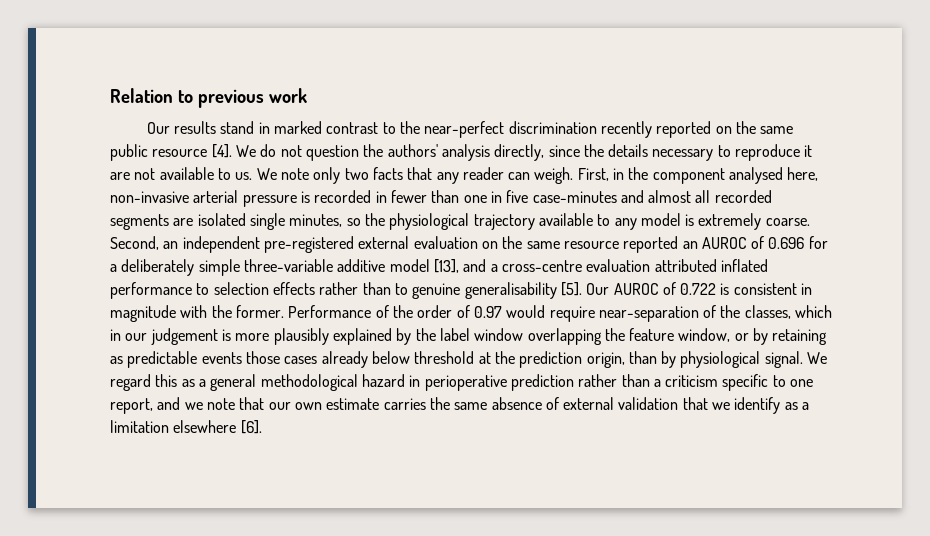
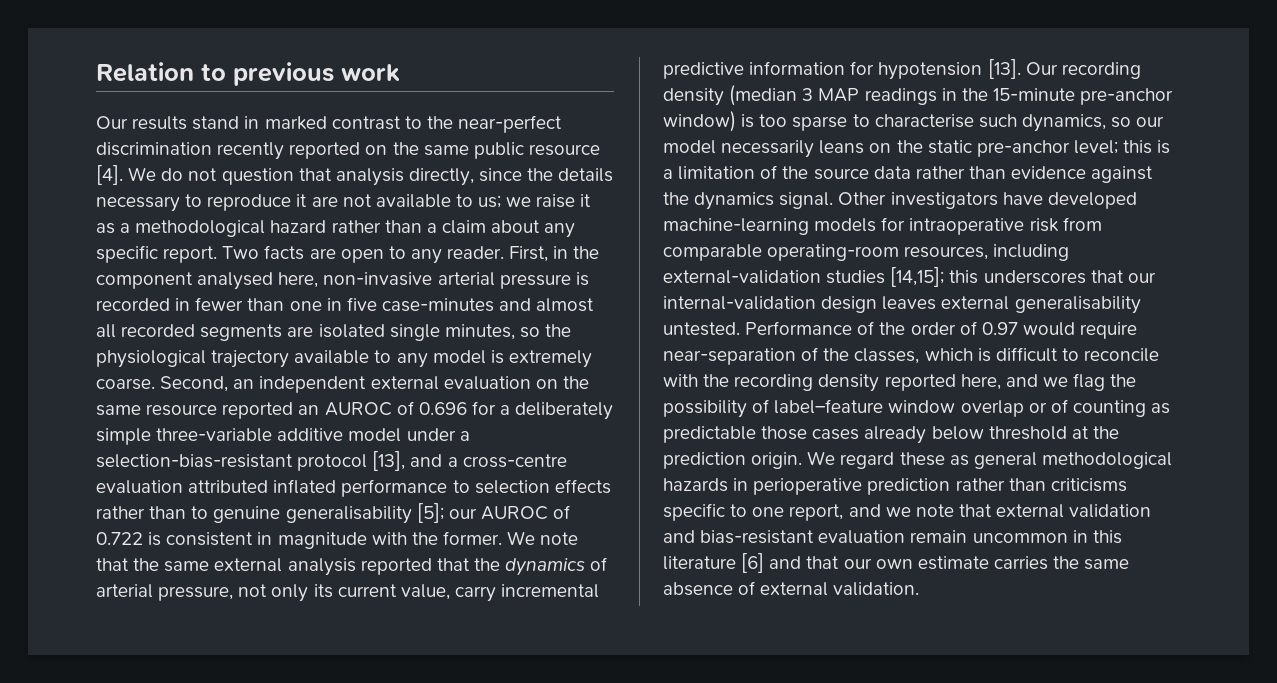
[363,144,438,157] the authors' -> [298,168,332,181] that
[235,167,574,184] us. We note only two facts that any reader can weigh. -> [478,194,592,208] [96,220,576,238] [96,245,505,264] us; we raise it as a methodological hazard rather than a claim about any specific report. Two facts are open to any reader.
[263,236,354,253] pre-registered -> (367, 384) none
(430, 265) none -> [406,428,470,441] [96,454,368,471] under a selection-bias-resistant protocol
[560,282,610,296] [5]. Our -> [416,503,477,523] [5]; our
(284, 311) none -> [507,531,579,545] [96,557,608,576] [96,584,600,602] [663,59,1141,80] [663,85,1174,106] [663,111,1165,132] [663,140,1171,158] [663,165,1154,183] [663,192,1137,210] [663,217,1102,235] [663,244,1070,261] [663,267,1156,287] [663,296,1141,314] [663,322,740,336] We note that the same external analysis reported that the dynamics of arterial pressure, not only its current value, carry incremental predictive information for hypotension [13]. Our recording density (median 3 MAP readings in the 15-minute pre-anchor window) is too sparse to characterise such dynamics, so our model necessarily leans on the static pre-anchor level; this is a limitation of the source data rather than evidence against the dynamics signal. Other investigators have developed machine-learning models for intraoperative risk from comparable operating-room resources, including external-validation studies [14,15]; this underscores that our internal-validation design leaves external generalisability untested.
[110,328,828,345] in our judgement is more plausibly explained by the label window overlapping the feature window, or by retaining -> [977,347,1160,362] [663,373,1137,392] [663,399,1146,418] is difficult to reconcile with the recording density reported here, and we flag the possibility of label–feature window overlap or of counting
[201,352,242,364] events -> (756, 434) none
[586,351,828,368] [110,374,206,391] origin, than by physiological signal. We regard this as a -> [751,451,969,469] origin. We regard these as
[361,374,405,387] hazard -> [663,478,728,492] hazards
[653,375,719,387] a criticism -> [1050,478,1127,492] criticisms
(265, 403) none -> [996,504,1152,518] [663,530,1122,544] [663,553,840,573] external validation and bias-resistant evaluation remain uncommon in this literature [6] and that
[618,397,810,414] [110,420,262,434] validation that we identify as a limitation elsewhere [6]. -> [833,582,920,596] validation.

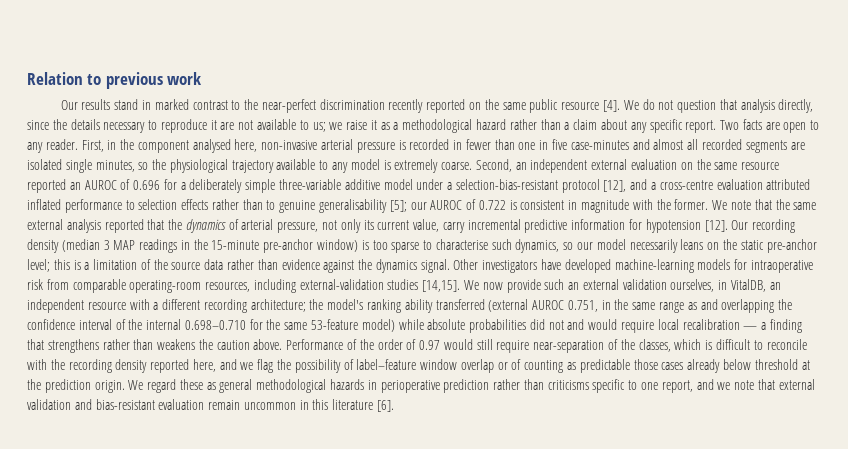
[372,451,406,471] [13], -> [603,180,627,192] [12],
[987,59,1021,79] [13]. -> [704,220,728,232] [12].
[890,267,1156,287] [663,296,1141,314] [663,322,740,336] [14,15]; this underscores that our internal-validation design leaves external generalisability untested. -> [422,279,781,293] [27,299,793,313] [27,319,802,333] [27,339,283,353] [14,15]. We now provide such an external validation ourselves, in VitalDB, an independent resource with a different recording architecture; the model's ranking ability transferred (external AUROC 0.751, in the same range as and overlapping the confidence interval of the internal 0.698–0.710 for the same 53-feature model) while absolute probabilities did not and would require local recalibration — a finding that strengthens rather than weakens the caution above.
(1075, 329) none -> [476,339,493,350] still
[741,553,1130,573] [663,581,920,596] [6] and that our own estimate carries the same absence of external validation. -> [377,400,395,412] [6].

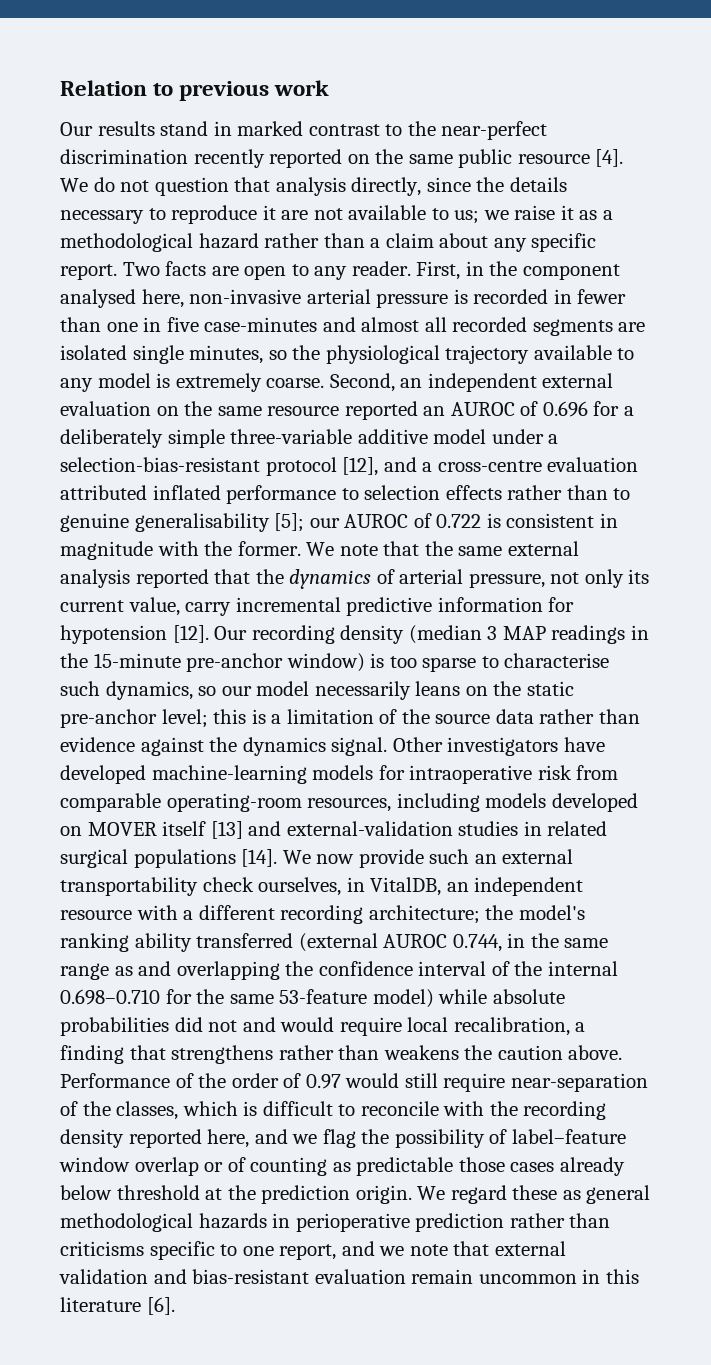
[299,279,461,292] external-validation studies [14,15]. -> [485,793,638,812] [60,821,608,839] [60,849,278,868] models developed on MOVER itself [13] and external-validation studies in related surgical populations [14].
[622,279,667,290] validation -> [60,877,254,896] transportability check
[567,300,598,312] 0.751, -> [452,934,502,952] 0.744,
[682,319,758,330] recalibration — -> [453,1017,570,1036] recalibration,

